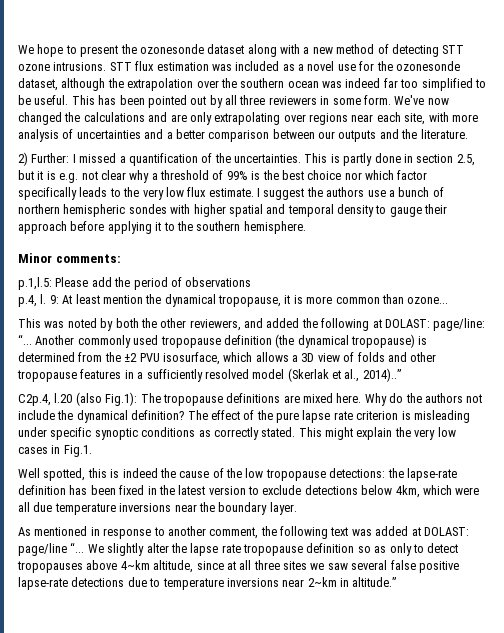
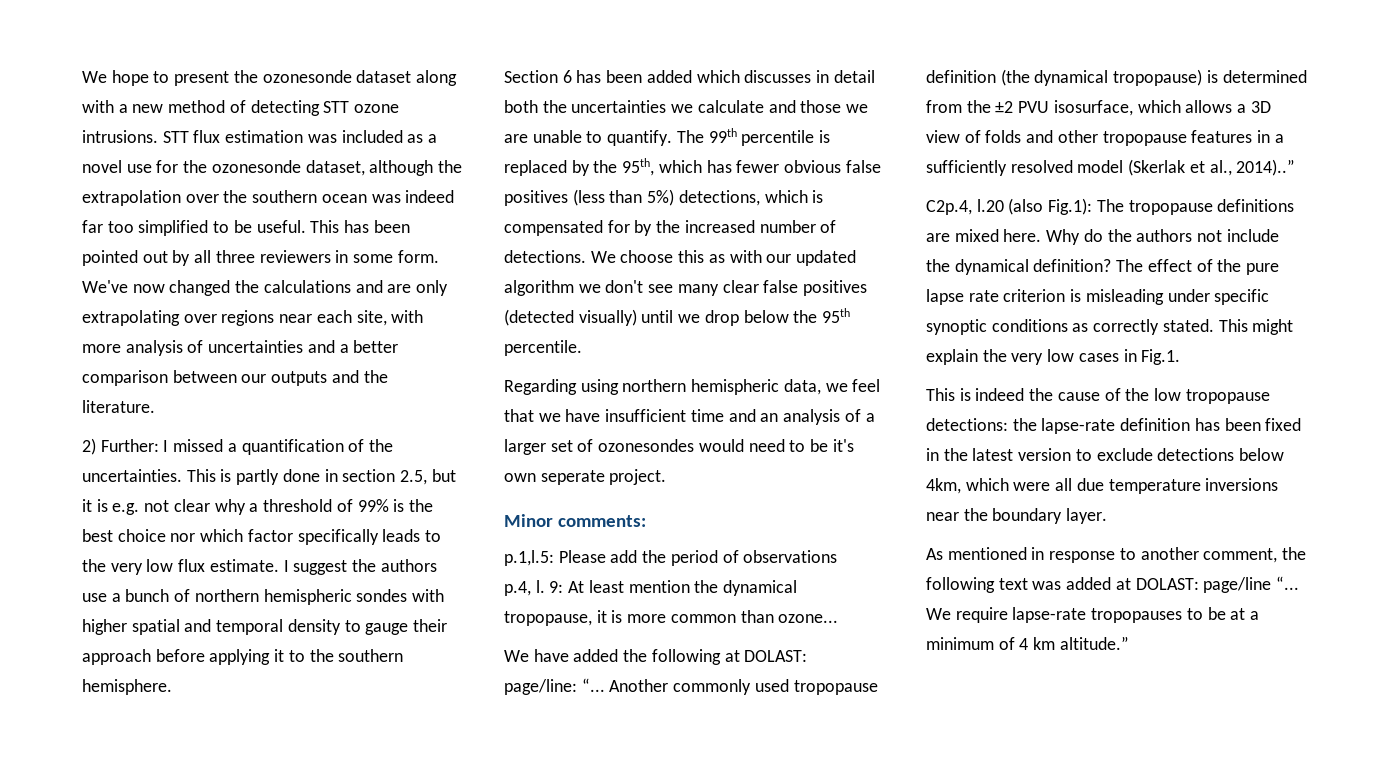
(306, 227) none -> [504,70,875,83] [504,100,869,113] [504,128,831,146] [504,158,881,176] [504,189,824,206] [504,220,837,236] [504,250,857,266] [504,280,868,296] [504,308,851,326] [504,340,582,356] [504,379,881,395] [504,409,875,425] [504,439,854,455] [504,469,667,485] // Section 6 has been added which discusses in detail both the uncertainties we calculate and those we are unable to quantify. The 99th percentile is replaced by the 95th, which has fewer obvious false positives (less than 5%) detections, which is compensated for by the increased number of detections. We choose this as with our updated algorithm we don't see many clear false positives (detected visually) until we drop below the 95th percentile. // Regarding using northern hemispheric data, we feel that we have insufficient time and an analysis of a larger set of ozonesondes would need to be it's own seperate project.
[18,318,263,331] This was noted by both the other reviewers, and -> [504,649,569,662] We have
[18,468,107,481] Well spotted, this -> [926,388,955,401] This
[107,543,459,556] [17,560,459,573] [18,577,349,590] slightly alter the lapse rate tropopause definition so as only to detect tropopauses above 4~km altitude, since at all three sites we saw several false positive lapse-rate detections due to temperature inversions near 2~km in -> [955,607,1260,623] [926,637,1056,650] require lapse-rate tropopauses to be at a minimum of 4 km

